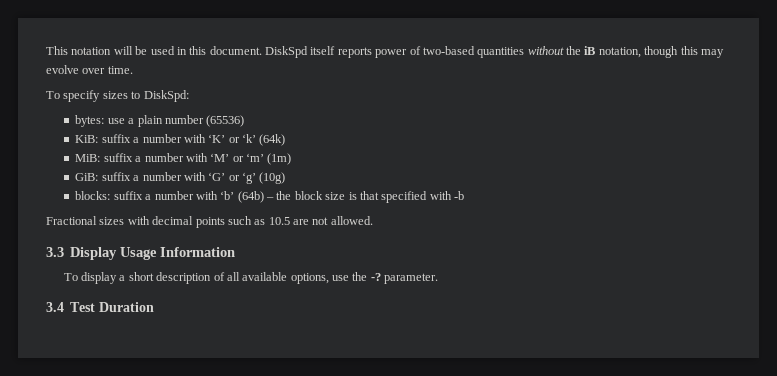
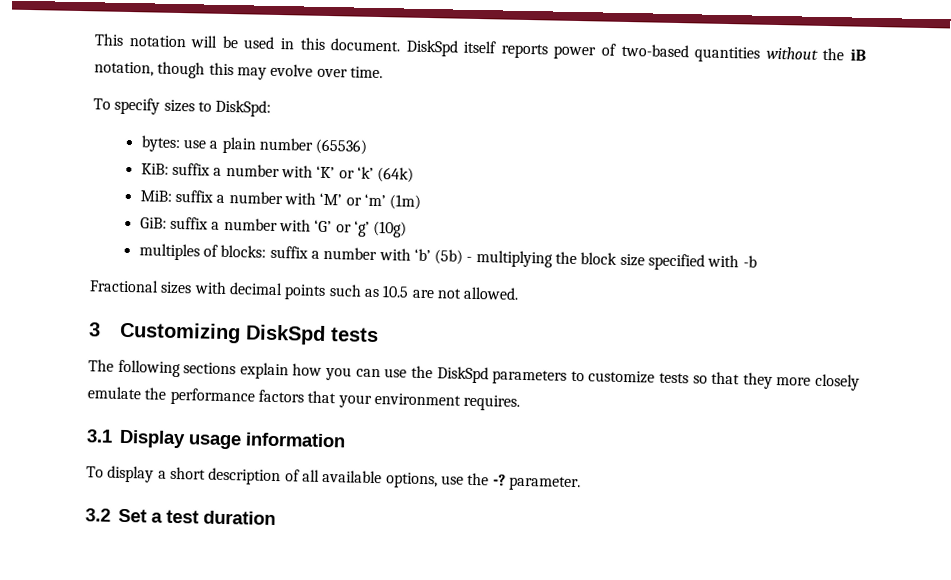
(286, 178) none -> [138,243,218,261] multiples of
[237,191,275,203] (64b) – -> [434,249,553,268] (5b) - multiplying
[348,191,379,200] is that -> (645, 260) none
[46,247,236,260] 3.3 Display Usage Information -> [88,321,380,346] [88,359,860,391] [87,386,521,411] [86,429,346,450] 3 Customizing DiskSpd tests // The following sections explain how you can use the DiskSpd parameters to customize tests so that they more closely emulate the performance factors that your environment requires. // 3.1 Display usage information
[46,302,155,312] 3.4 Test Duration -> [85,508,276,526] 3.2 Set a test duration

